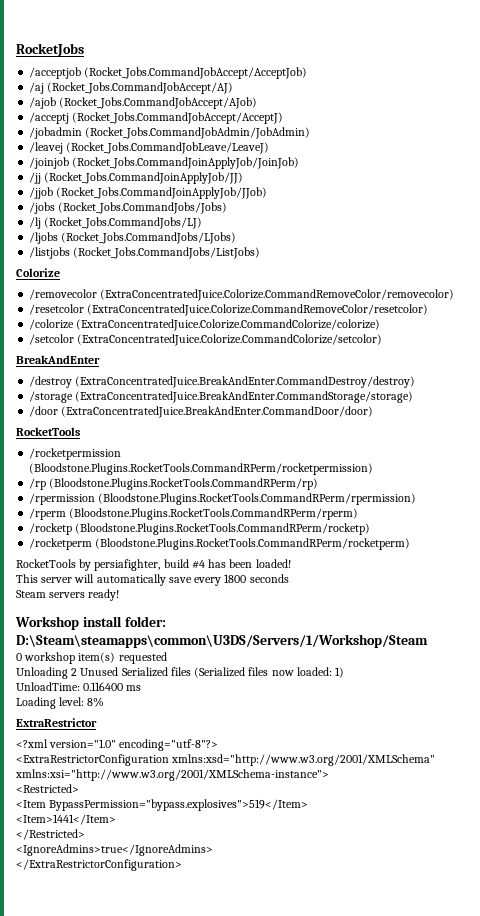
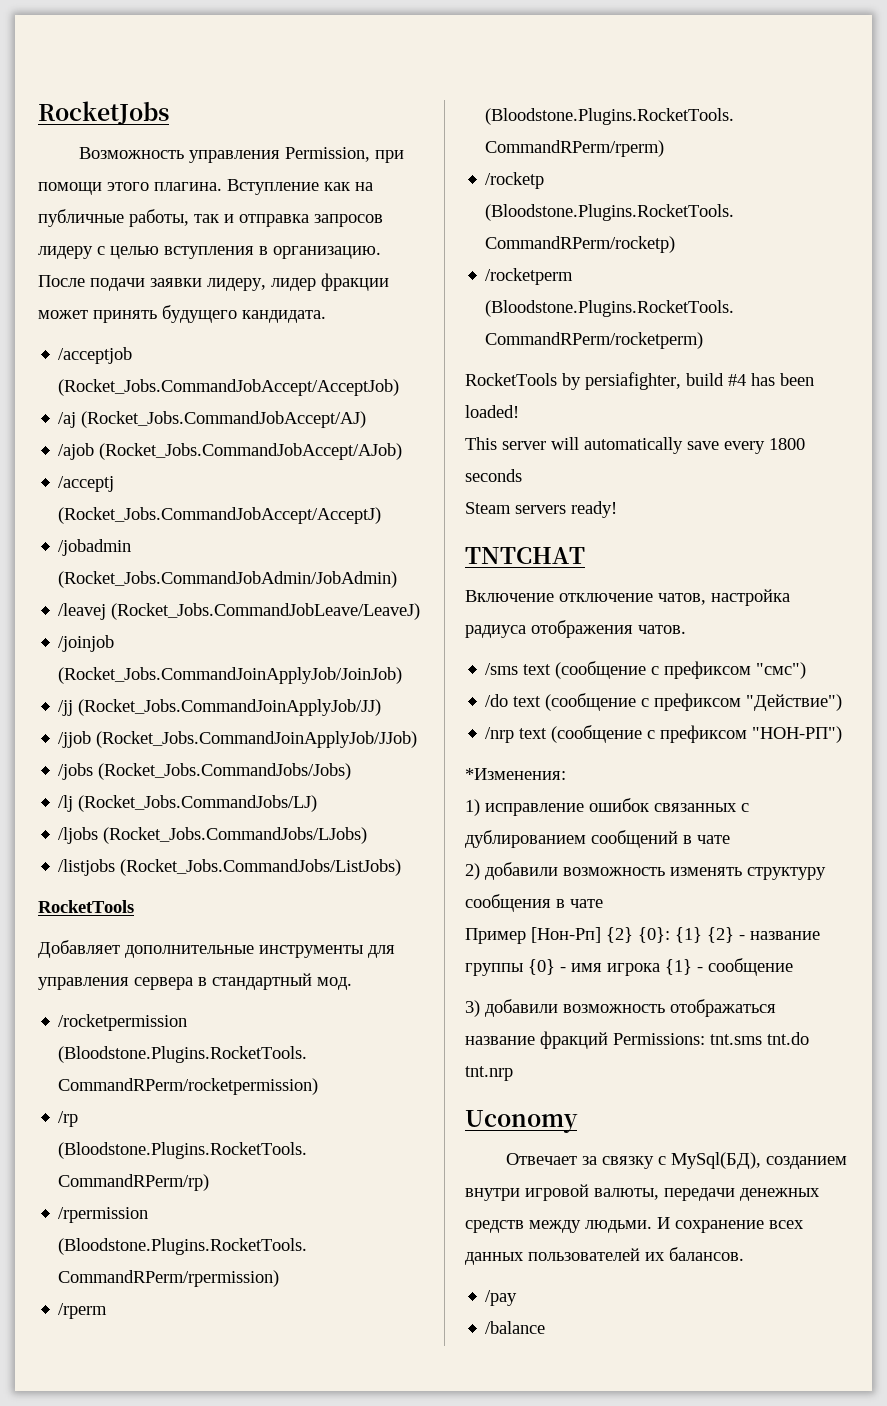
(84, 50) none -> [78,147,404,163] [38,179,373,195] [38,209,383,227] [38,246,381,259] [38,273,389,291] [38,305,326,323] // Возможность управления Permission, при помощи этого плагина. Вступление как на публичные работы, так и отправка запросов лидеру с целью вступления в организацию. После подачи заявки лидеру, лидер фракции может принять будущего кандидата.
[16,268,60,277] [29,289,455,301] [29,304,429,316] [29,319,381,331] [29,334,383,346] [16,355,100,364] [29,376,416,388] [29,391,414,403] [29,406,374,418] [16,427,80,436] Colorize // /removecolor (ExtraConcentratedJuice.Colorize.CommandRemoveColor/removecolor) // /resetcolor (ExtraConcentratedJuice.Colorize.CommandRemoveColor/resetcolor) // /colorize (ExtraConcentratedJuice.Colorize.CommandColorize/colorize) // /setcolor (ExtraConcentratedJuice.Colorize.CommandColorize/setcolor) // BreakAndEnter // /destroy (ExtraConcentratedJuice.BreakAndEnter.CommandDestroy/destroy) // /storage (ExtraConcentratedJuice.BreakAndEnter.CommandStorage/storage) // /door (ExtraConcentratedJuice.BreakAndEnter.CommandDoor/door) // RocketTools -> [38,900,134,913] [38,940,395,958] [38,973,352,990] RocketTools // Добавляет дополнительные инструменты для управления сервера в стандартный мод.
[15,616,166,630] [16,634,428,648] [16,652,167,664] [16,667,345,679] [16,682,142,691] [16,697,105,709] [16,718,97,727] [16,739,219,751] [16,754,436,766] [15,769,329,781] [16,784,79,793] [16,799,309,811] [16,814,116,825] [16,829,85,840] [16,844,213,856] [16,859,182,871] Workshop install folder: D:\Steam\steamapps\common\U3DS/Servers/1/Workshop/Steam // 0 workshop item(s) requested // Unloading 2 Unused Serialized files (Serialized files now loaded: 1) // UnloadTime: 0.116400 ms // Loading level: 8% // ExtraRestrictor // <?xml version="1.0" encoding="utf-8"?> // <ExtraRestrictorConfiguration xmlns:xsd="http://www.w3.org/2001/XMLSchema" xmlns:xsi="http://www.w3.org/2001/XMLSchema-instance"> // <Restricted> // <Item BypassPermission="bypass.explosives">519</Item> // <Item>1441</Item> // </Restricted> // <IgnoreAdmins>true</IgnoreAdmins> // </ExtraRestrictorConfiguration> -> [465,547,585,564] [465,589,790,606] [465,620,686,638] [485,661,807,679] [485,693,843,711] [485,725,843,743] [465,768,566,780] [465,798,749,816] [465,830,730,848] [465,862,826,880] [465,894,603,912] [465,927,820,944] [465,958,793,976] [465,999,776,1017] [465,1031,809,1049] [465,1066,513,1081] [465,1110,578,1133] [505,1152,847,1169] [465,1184,820,1201] [465,1217,804,1233] [465,1247,744,1265] [485,1290,518,1306] [485,1321,546,1334] TNTCHAT // Включение отключение чатов, настройка радиуса отображения чатов. // /sms text (сообщение с префиксом "смс") // /do text (сообщение с префиксом "Действие") // /nrp text (сообщение с префиксом "НОН-РП") // *Изменения: // 1) исправление ошибок связанных с дублированием сообщений в чате // 2) добавили возможность изменять структуру сообщения в чате // Пример [Нон-Рп] {2} {0}: {1} {2} - название группы {0} - имя игрока {1} - сообщение // 3) добавили возможность отображаться название фракций Permissions: tnt.sms tnt.do tnt.nrp // Uconomy // Отвечает за связку с MySql(БД), созданием внутри игровой валюты, передачи денежных средств между людьми. И сохранение всех данных пользователей их балансов. // /pay // /balance

